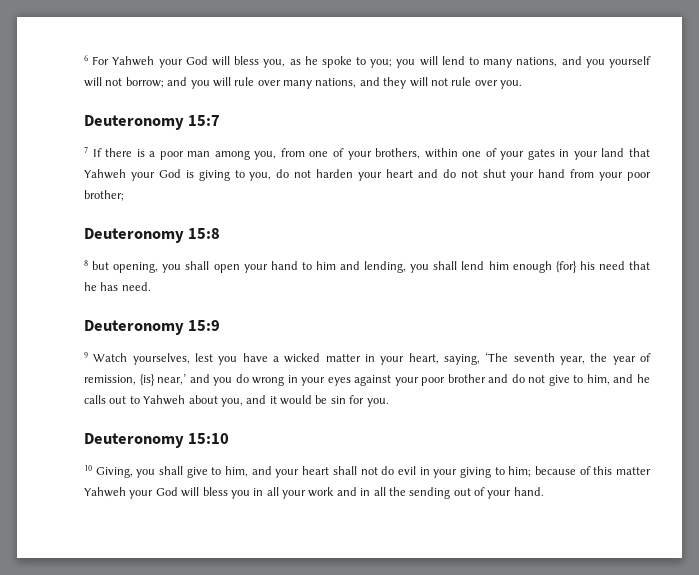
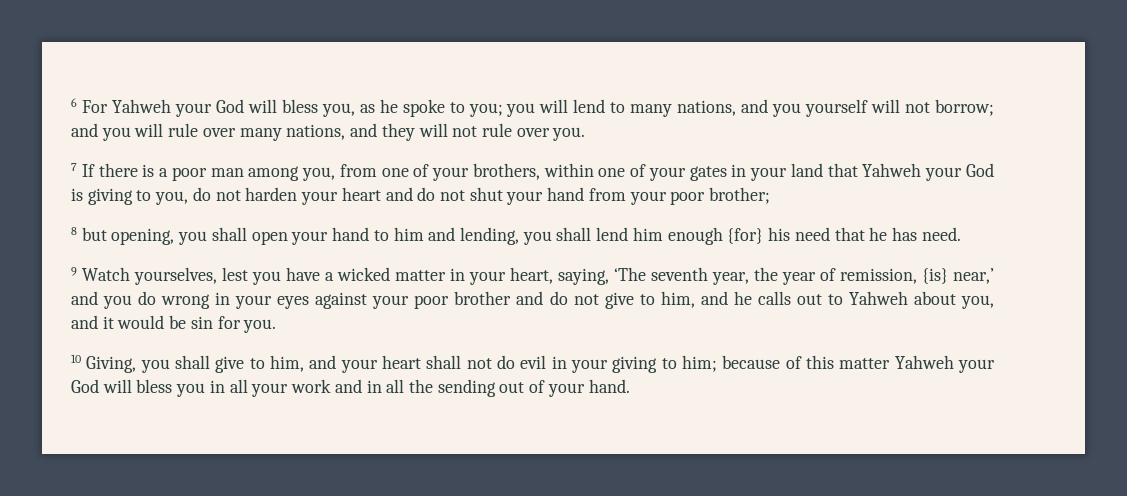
[84,115,221,130] // Deuteronomy 15:7 -> (586, 134) none
[84,228,221,243] // Deuteronomy 15:8 -> (771, 195) none
[84,320,221,335] // Deuteronomy 15:9 -> (961, 234) none
[84,433,230,448] // Deuteronomy 15:10 -> (277, 326) none

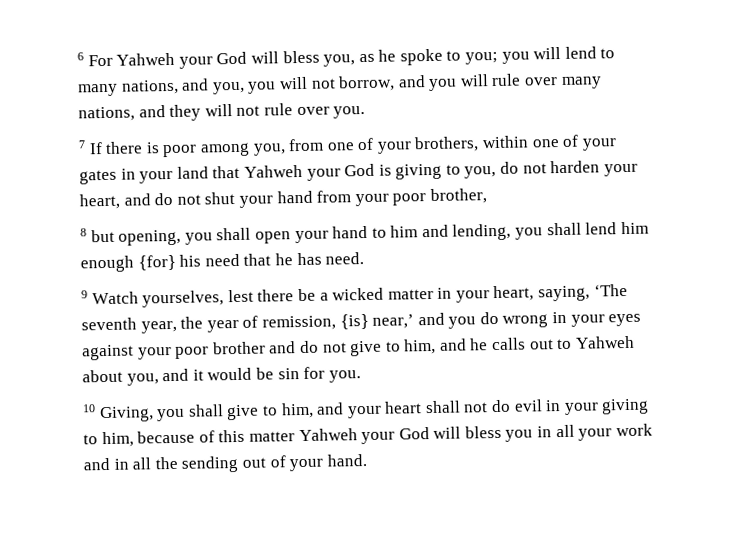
[772,99,995,117] you yourself will not borrow; -> [212,75,396,95] you, you will not borrow,
[159,167,244,181] a poor man -> [162,144,198,158] poor
[341,187,381,201] heart -> [79,193,120,210] heart,
[709,187,771,204] brother; -> [429,188,487,205] brother,
[252,267,320,285] you have -> [257,288,316,302] there be
[682,355,717,372] him; -> [101,431,134,448] him,

